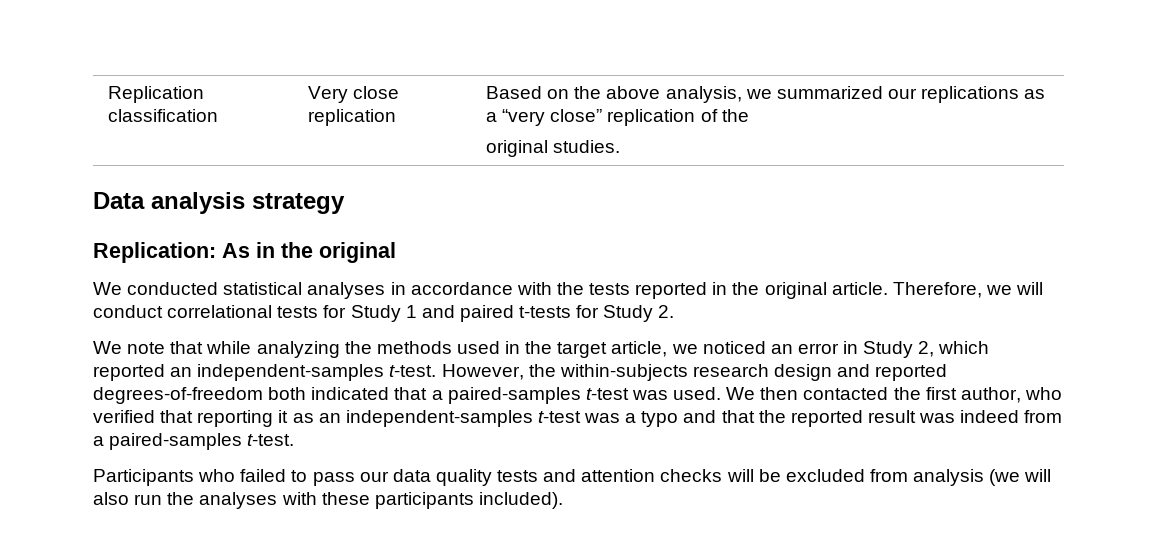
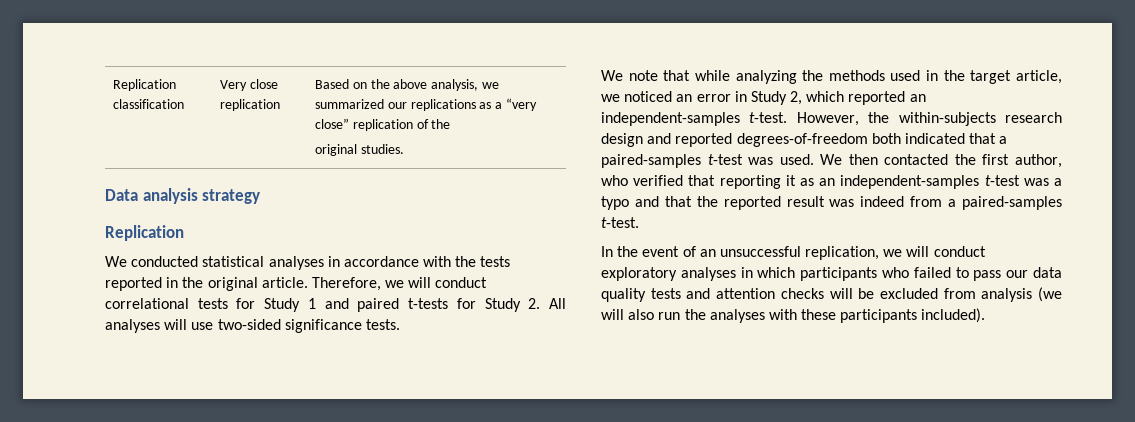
[93,242,396,263] Replication: As in the original -> [105,225,184,241] Replication
(675, 311) none -> [549,298,566,309] [105,319,400,333] All analyses will use two-sided significance tests.
[93,469,194,486] Participants -> [601,246,986,260] [601,267,878,281] In the event of an unsuccessful replication, we will conduct exploratory analyses in which participants

